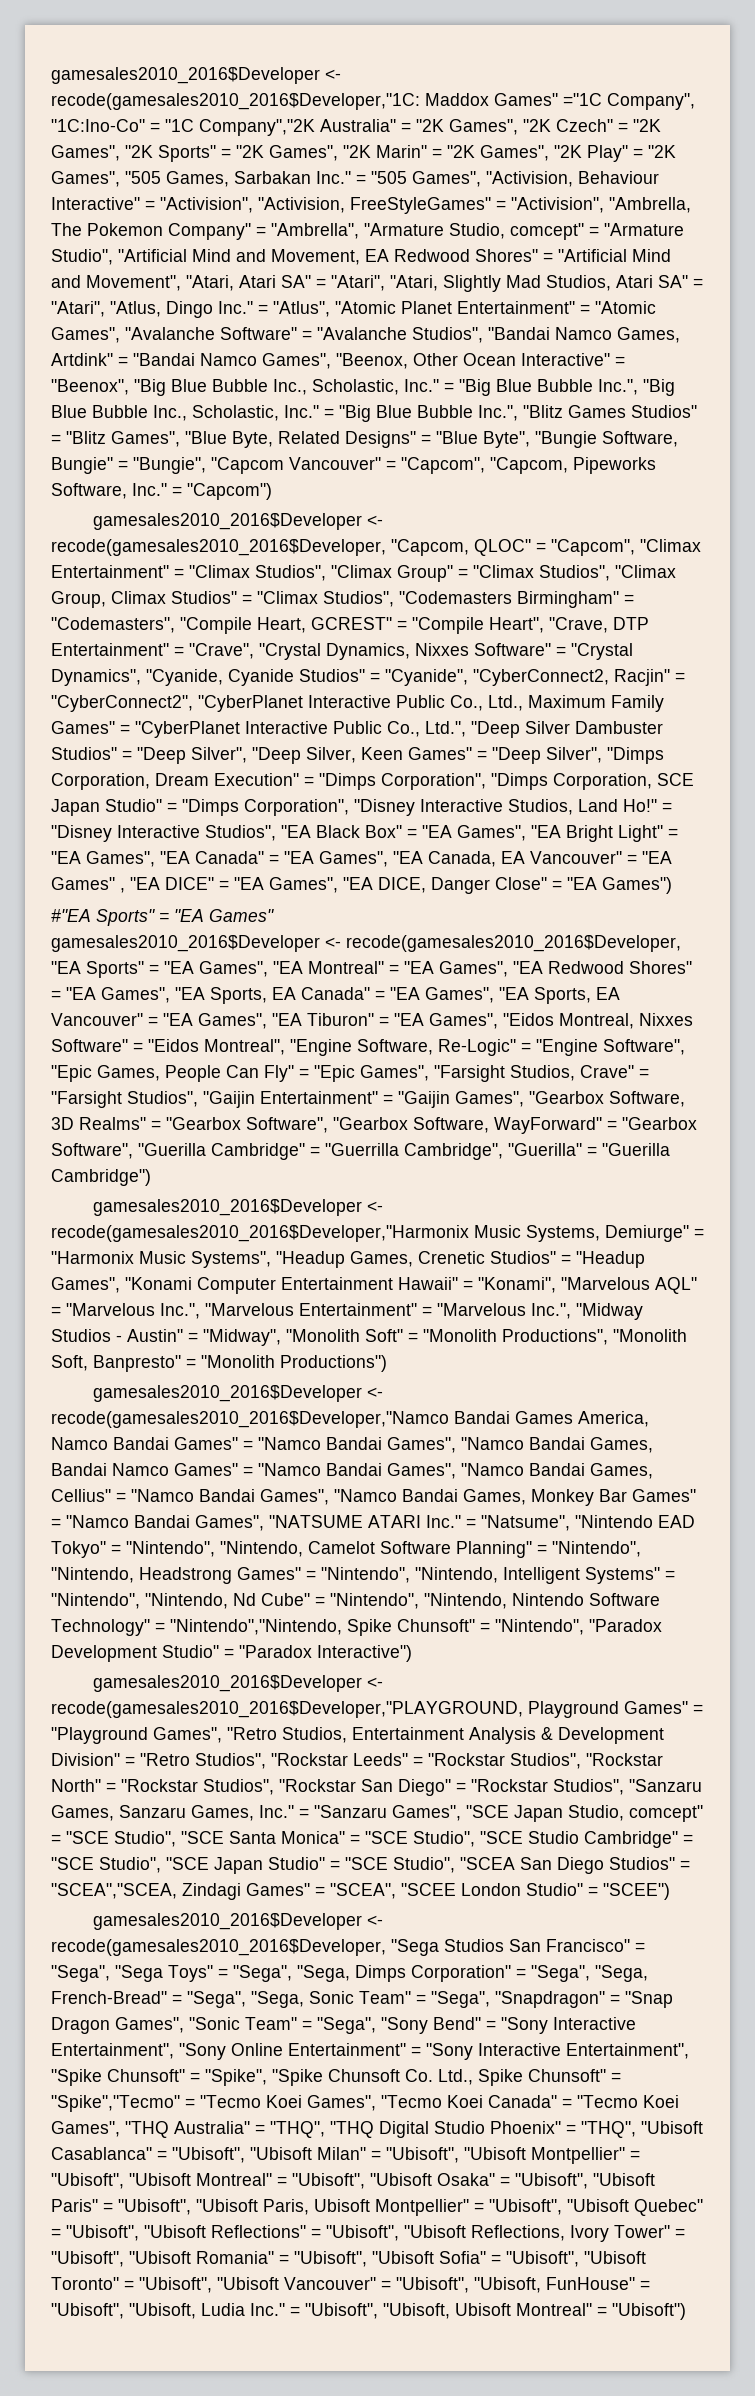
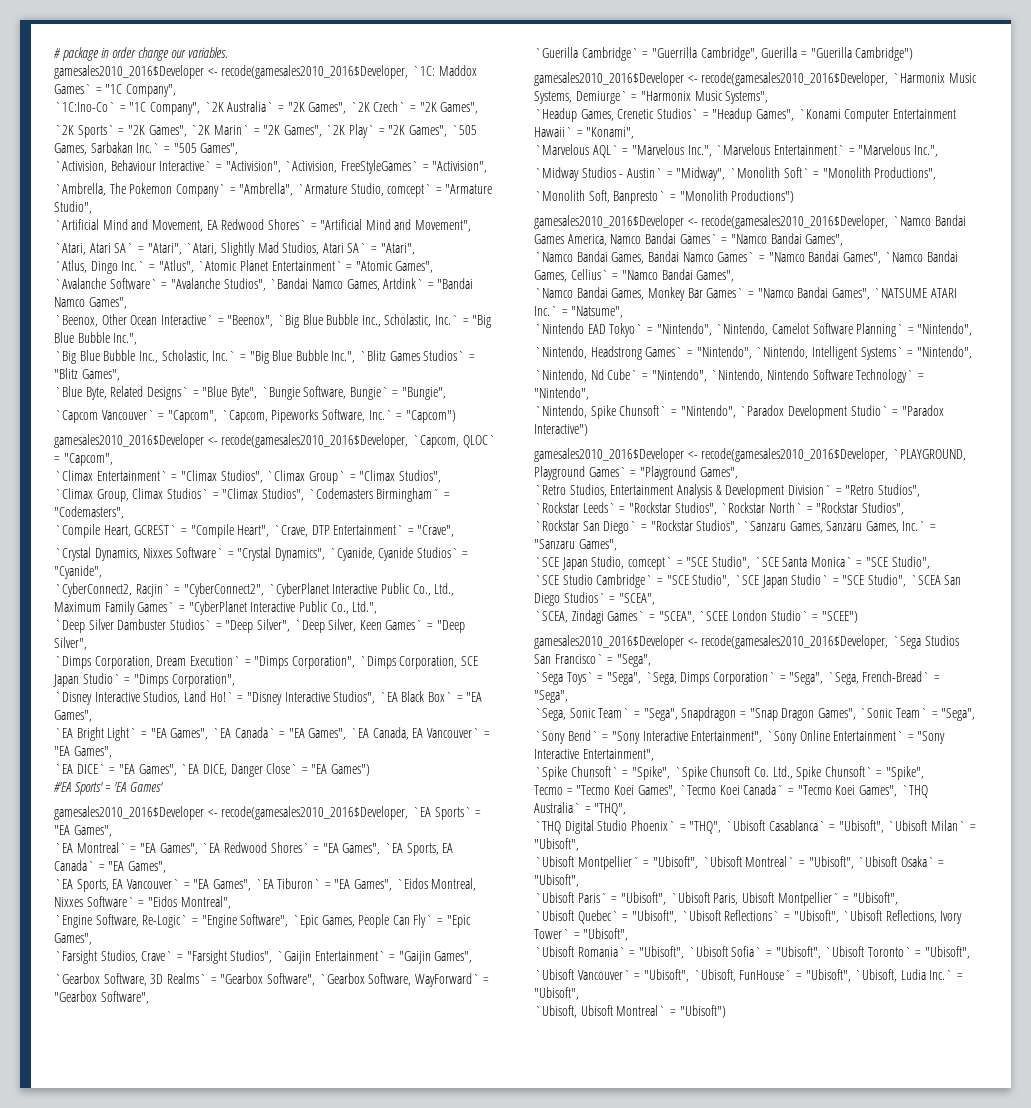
[51,67,341,84] [51,93,695,110] [51,119,661,136] [51,145,676,162] [51,171,161,187] gamesales2010_2016$Developer <- recode(gamesales2010_2016$Developer,"1C: Maddox Games" ="1C Company", "1C:Ino-Co" = "1C Company","2K Australia" = "2K Games", "2K Czech" = "2K Games", "2K Sports" = "2K Games", "2K Marin" = "2K Games", "2K Play" = "2K Games", "505 -> [54,47,228,61] [54,65,477,79] [54,84,176,97] [54,101,479,115] [54,124,477,138] # package in order change our variables. // gamesales2010_2016$Developer <- recode(gamesales2010_2016$Developer, `1C: Maddox Games` = "1C Company", // `1C:Ino-Co` = "1C Company", `2K Australia` = "2K Games", `2K Czech` = "2K Games", // `2K Sports` = "2K Games", `2K Marin` = "2K Games", `2K Play` = "2K Games", `505
[316,171,351,184] Inc." -> [136,143,161,153] Inc.`
[486,171,659,187] [51,197,691,214] "Activision, Behaviour Interactive" = "Activision", "Activision, FreeStyleGames" = "Activision", "Ambrella, -> [54,160,488,174] [54,183,106,196] // `Activision, Behaviour Interactive` = "Activision", `Activision, FreeStyleGames` = "Activision", // `Ambrella,
[168,223,251,240] Company" -> [175,184,226,197] Company`
[364,223,584,240] "Armature Studio, comcept" -> [296,183,433,197] `Armature Studio, comcept`
[118,249,187,262] "Artificial -> [54,219,99,230] // `Artificial
[475,249,538,262] Shores" -> [267,219,307,230] Shores`
[186,275,438,291] "Atari, Atari SA" = "Atari", "Atari, -> [54,243,218,255] // `Atari, Atari SA` = "Atari", `Atari,
[658,275,703,288] [51,301,575,318] SA" = "Atari", "Atlus, Dingo Inc." = "Atlus", "Atomic Planet Entertainment" -> [347,243,415,255] [54,260,343,274] SA` = "Atari", // `Atlus, Dingo Inc.` = "Atlus", `Atomic Planet Entertainment`
[125,327,297,340] "Avalanche Software" -> [54,278,158,289] // `Avalanche Software`
[488,327,550,340] "Bandai -> [269,278,309,289] `Bandai
[51,353,113,366] Artdink" -> [383,278,425,289] Artdink`
[336,353,408,369] "Beenox, -> [54,315,98,327] // `Beenox,
[521,353,610,366] Interactive" -> [160,315,214,325] Interactive`
[134,379,675,396] [51,405,697,422] "Big Blue Bubble Inc., Scholastic, Inc." = "Big Blue Bubble Inc.", "Big Blue Bubble Inc., Scholastic, Inc." = "Big Blue Bubble Inc.", "Blitz Games Studios" -> [276,314,492,328] [54,332,138,345] [54,350,466,364] `Big Blue Bubble Inc., Scholastic, Inc.` = "Big Blue Bubble Inc.", // `Big Blue Bubble Inc., Scholastic, Inc.` = "Big Blue Bubble Inc.", `Blitz Games Studios`
[185,431,227,444] "Blue -> [54,386,82,397] // `Blue
[345,431,416,448] Designs" -> [146,387,189,400] Designs`
[535,431,678,448] [51,457,113,474] "Bungie Software, Bungie" -> [260,386,389,400] `Bungie Software, Bungie`
[211,457,568,474] "Capcom Vancouver" = "Capcom", "Capcom, -> [54,410,268,423] // `Capcom Vancouver` = "Capcom", `Capcom,
[132,483,167,496] Inc." -> [368,410,393,420] Inc.`
[391,539,701,556] [51,565,676,582] "Capcom, QLOC" = "Capcom", "Climax Entertainment" = "Climax Studios", "Climax Group" = "Climax Studios", "Climax -> [411,435,496,448] [54,453,113,466] [54,470,441,484] [54,488,93,499] `Capcom, QLOC` = "Capcom", // `Climax Entertainment` = "Climax Studios", `Climax Group` = "Climax Studios", // `Climax
[171,591,619,608] Studios" = "Climax Studios", "Codemasters Birmingham" -> [166,488,441,502] Studios` = "Climax Studios", `Codemasters Birmingham`
[180,617,649,634] [51,643,169,656] "Compile Heart, GCREST" = "Compile Heart", "Crave, DTP Entertainment" -> [54,524,405,538] // `Compile Heart, GCREST` = "Compile Heart", `Crave, DTP Entertainment`
[259,643,321,660] "Crystal -> [54,547,91,561] // `Crystal
[474,643,551,656] Software" -> [175,547,224,558] Software`
[146,669,365,686] "Cyanide, Cyanide Studios" -> [328,547,459,561] `Cyanide, Cyanide Studios`
[473,669,670,686] "CyberConnect2, Racjin" -> [54,583,171,597] // `CyberConnect2, Racjin`
[198,695,303,712] "CyberPlanet -> [267,583,329,597] `CyberPlanet
[51,721,115,734] Games" -> [137,602,176,612] Games`
[471,721,520,738] "Deep -> [54,620,85,633] // `Deep
[51,747,301,764] Studios" = "Deep Silver", "Deep -> [169,619,325,633] Studios` = "Deep Silver", `Deep
[408,747,664,764] Games" = "Deep Silver", "Dimps -> [385,620,465,633] [54,637,87,650] [54,656,91,669] Games` = "Deep Silver", // `Dimps
[214,773,548,790] Execution" = "Dimps Corporation", "Dimps -> [189,656,396,669] Execution` = "Dimps Corporation", `Dimps
[105,799,415,816] Studio" = "Dimps Corporation", "Disney -> [82,673,235,687] [54,692,92,705] Studio` = "Dimps Corporation", // `Disney
[623,799,657,812] Ho!" -> [209,692,234,702] Ho!`
[281,825,678,842] [51,851,423,867] "EA Black Box" = "EA Games", "EA Bright Light" = "EA Games", "EA Canada" = "EA Games", "EA -> [378,691,483,702] [54,710,92,722] [54,727,370,741] `EA Black Box` = "EA Games", // `EA Bright Light` = "EA Games", `EA Canada` = "EA Games", `EA
[530,851,672,864] [51,877,373,893] Vancouver" = "EA Games" , "EA DICE" = "EA Games", "EA -> [427,728,490,738] [54,746,112,758] [54,764,200,776] Vancouver` = "EA Games", // `EA DICE` = "EA Games", `EA
[495,877,547,890] Close" -> [266,763,299,774] Close`
[51,909,274,926] [51,935,681,952] [51,961,692,978] [51,987,620,1004] [51,1013,554,1029] #"EA Sports" = "EA Games" // gamesales2010_2016$Developer <- recode(gamesales2010_2016$Developer, "EA Sports" = "EA Games", "EA Montreal" = "EA Games", "EA Redwood Shores" = "EA Games", "EA Sports, EA Canada" = "EA Games", "EA Sports, EA Vancouver" = "EA Games", "EA Tiburon" = "EA Games", "Eidos -> [54,782,163,795] [54,806,482,820] [54,825,112,837] [54,842,454,856] [54,860,166,873] [54,878,428,892] #'EA Sports' = 'EA Games' // gamesales2010_2016$Developer <- recode(gamesales2010_2016$Developer, `EA Sports` = "EA Games", // `EA Montreal` = "EA Games", `EA Redwood Shores` = "EA Games", `EA Sports, EA Canada` = "EA Games", // `EA Sports, EA Vancouver` = "EA Games", `EA Tiburon` = "EA Games", `Eidos
[51,1039,128,1052] Software" -> [86,896,135,907] Software`
[290,1039,516,1056] "Engine Software, Re-Logic" -> [54,914,189,928] // `Engine Software, Re-Logic`
[51,1065,92,1082] "Epic -> [291,915,319,928] `Epic
[264,1065,294,1082] Fly" -> [413,914,434,928] Fly`
[434,1065,634,1082] "Farsight Studios, Crave" -> [54,950,174,964] // `Farsight Studios, Crave`
[203,1091,378,1108] "Gaijin Entertainment" -> [275,951,386,964] `Gaijin Entertainment`
[529,1091,604,1104] "Gearbox -> [54,973,100,984] // `Gearbox
[79,1117,697,1134] [51,1143,305,1160] Realms" = "Gearbox Software", "Gearbox Software, WayForward" = "Gearbox Software", "Guerilla Cambridge" -> [166,973,490,987] [54,991,149,1004] [534,47,639,61] Realms` = "Gearbox Software", `Gearbox Software, WayForward` = "Gearbox Software", // `Guerilla Cambridge`
[508,1143,582,1156] "Guerilla" -> [761,47,798,58] Guerilla
[51,1225,469,1242] recode(gamesales2010_2016$Developer,"Harmonix -> [701,72,945,86] recode(gamesales2010_2016$Developer, `Harmonix
[605,1225,689,1242] Demiurge" -> [575,91,628,104] Demiurge`
[276,1251,345,1268] "Headup -> [534,108,577,122] // `Headup
[490,1251,556,1264] Studios" -> [656,108,699,119] Studios`
[125,1277,192,1290] "Konami -> [797,109,841,119] `Konami
[398,1277,458,1290] Hawaii" -> [534,127,573,137] Hawaii`
[561,1277,697,1294] [51,1303,643,1320] "Marvelous AQL" = "Marvelous Inc.", "Marvelous Entertainment" = "Marvelous Inc.", "Midway -> [534,144,938,158] [534,167,579,181] // `Marvelous AQL` = "Marvelous Inc.", `Marvelous Entertainment` = "Marvelous Inc.", // `Midway
[127,1329,183,1342] Austin" -> [626,168,663,178] Austin`
[286,1329,403,1342] "Monolith Soft" -> [728,167,810,178] `Monolith Soft`
[613,1329,687,1342] [51,1355,181,1372] "Monolith Soft, Banpresto" -> [534,190,667,204] // `Monolith Soft, Banpresto`
[51,1411,449,1428] recode(gamesales2010_2016$Developer,"Namco -> [701,215,931,229] recode(gamesales2010_2016$Developer, `Namco
[174,1437,524,1453] Games" = "Namco Bandai Games", "Namco -> [679,233,844,246] [534,252,573,262] Games` = "Namco Bandai Games", // `Namco
[174,1463,653,1479] [51,1489,397,1505] Games" = "Namco Bandai Games", "Namco Bandai Games, Cellius" = "Namco Bandai Games", "Namco -> [717,251,959,264] [534,269,735,282] [534,288,573,298] Games` = "Namco Bandai Games", `Namco Bandai Games, Cellius` = "Namco Bandai Games", // `Namco
[632,1489,696,1502] [51,1515,461,1531] Games" = "Namco Bandai Games", "NATSUME ATARI Inc." -> [706,287,958,300] [534,306,558,316] Games` = "Namco Bandai Games", `NATSUME ATARI Inc.`
[575,1515,695,1528] [51,1541,303,1558] "Nintendo EAD Tokyo" = "Nintendo", "Nintendo, -> [534,323,769,337] // `Nintendo EAD Tokyo` = "Nintendo", `Nintendo,
[456,1541,641,1558] [51,1567,675,1584] [51,1593,507,1609] Planning" = "Nintendo", "Nintendo, Headstrong Games" = "Nintendo", "Nintendo, Intelligent Systems" = "Nintendo", "Nintendo, Nd Cube" = "Nintendo", "Nintendo, -> [856,323,973,337] [534,346,972,360] [534,369,764,382] Planning` = "Nintendo", // `Nintendo, Headstrong Games` = "Nintendo", `Nintendo, Intelligent Systems` = "Nintendo", // `Nintendo, Nd Cube` = "Nintendo", `Nintendo,
[51,1619,662,1636] [51,1645,219,1662] Technology" = "Nintendo","Nintendo, Spike Chunsoft" = "Nintendo", "Paradox Development Studio" -> [856,369,924,383] [534,387,589,400] [534,405,889,419] Technology` = "Nintendo", // `Nintendo, Spike Chunsoft` = "Nintendo", `Paradox Development Studio`
[51,1701,688,1718] recode(gamesales2010_2016$Developer,"PLAYGROUND, Playground Games" -> [701,448,966,462] [534,466,627,480] recode(gamesales2010_2016$Developer, `PLAYGROUND, Playground Games`
[227,1727,277,1740] "Retro -> [534,485,566,495] // `Retro
[51,1753,120,1766] Division" -> [787,485,832,495] Division`
[271,1753,663,1769] [51,1779,702,1796] "Rockstar Leeds" = "Rockstar Studios", "Rockstar North" = "Rockstar Studios", "Rockstar San Diego" = "Rockstar Studios", "Sanzaru -> [534,502,904,515] [534,520,786,534] // `Rockstar Leeds` = "Rockstar Studios", `Rockstar North` = "Rockstar Studios", // `Rockstar San Diego` = "Rockstar Studios", `Sanzaru
[259,1805,294,1818] Inc." -> [902,521,927,531] Inc.`
[466,1805,509,1818] "SCE -> [534,557,559,567] // `SCE
[629,1805,703,1822] [51,1831,693,1848] [51,1857,515,1874] comcept" = "SCE Studio", "SCE Santa Monica" = "SCE Studio", "SCE Studio Cambridge" = "SCE Studio", "SCE Japan Studio" = "SCE Studio", "SCEA -> [627,556,930,570] [534,574,941,588] comcept` = "SCE Studio", `SCE Santa Monica` = "SCE Studio", // `SCE Studio Cambridge` = "SCE Studio", `SCE Japan Studio` = "SCE Studio", `SCEA
[609,1857,690,1870] [51,1883,583,1900] Studios" = "SCEA","SCEA, Zindagi Games" = "SCEA", "SCEE London Studio" -> [563,592,655,605] [534,610,809,624] Studios` = "SCEA", // `SCEA, Zindagi Games` = "SCEA", `SCEE London Studio`
[391,1939,439,1956] "Sega -> [891,636,921,649] `Sega
[546,1939,645,1952] [51,1965,648,1982] [51,1991,605,2008] Francisco" = "Sega", "Sega Toys" = "Sega", "Sega, Dimps Corporation" = "Sega", "Sega, French-Bread" = "Sega", "Sega, Sonic Team" = "Sega", "Snapdragon" -> [554,654,651,667] [534,671,941,685] [534,690,568,703] [534,707,737,721] Francisco` = "Sega", // `Sega Toys` = "Sega", `Sega, Dimps Corporation` = "Sega", `Sega, French-Bread` = "Sega", // `Sega, Sonic Team` = "Sega", Snapdragon
[189,2017,636,2034] [51,2043,689,2060] [51,2069,323,2086] "Sonic Team" = "Sega", "Sony Bend" = "Sony Interactive Entertainment", "Sony Online Entertainment" = "Sony Interactive Entertainment", "Spike Chunsoft" = "Spike", "Spike -> [859,708,976,721] [534,730,946,744] [534,749,654,761] [534,766,707,780] `Sonic Team` = "Sega", // `Sony Bend` = "Sony Interactive Entertainment", `Sony Online Entertainment` = "Sony Interactive Entertainment", // `Spike Chunsoft` = "Spike", `Spike
[528,2069,621,2082] [51,2095,679,2112] [51,2121,374,2138] Chunsoft" = "Spike","Tecmo" = "Tecmo Koei Games", "Tecmo Koei Canada" = "Tecmo Koei Games", "THQ Australia" = "THQ", "THQ -> [824,766,925,780] [534,784,928,798] [534,802,627,816] [534,821,561,834] Chunsoft` = "Spike", // Tecmo = "Tecmo Koei Games", `Tecmo Koei Canada` = "Tecmo Koei Games", `THQ Australia` = "THQ", // `THQ
[490,2121,703,2138] [51,2147,640,2164] [51,2173,655,2189] [51,2199,258,2215] Phoenix" = "THQ", "Ubisoft Casablanca" = "Ubisoft", "Ubisoft Milan" = "Ubisoft", "Ubisoft Montpellier" = "Ubisoft", "Ubisoft Montreal" = "Ubisoft", "Ubisoft Osaka" = "Ubisoft", "Ubisoft Paris" = "Ubisoft", "Ubisoft -> [630,820,976,834] [534,838,579,851] [534,856,945,870] [534,874,579,887] [534,892,710,905] Phoenix` = "THQ", `Ubisoft Casablanca` = "Ubisoft", `Ubisoft Milan` = "Ubisoft", // `Ubisoft Montpellier` = "Ubisoft", `Ubisoft Montreal` = "Ubisoft", `Ubisoft Osaka` = "Ubisoft", // `Ubisoft Paris` = "Ubisoft", `Ubisoft
[375,2199,703,2216] [51,2225,466,2241] Montpellier" = "Ubisoft", "Ubisoft Quebec" = "Ubisoft", "Ubisoft Reflections" = "Ubisoft", "Ubisoft -> [777,892,898,906] [534,910,883,924] Montpellier` = "Ubisoft", // `Ubisoft Quebec` = "Ubisoft", `Ubisoft Reflections` = "Ubisoft", `Ubisoft
[614,2225,685,2238] [51,2251,646,2267] [51,2277,650,2293] [51,2303,592,2319] Tower" = "Ubisoft", "Ubisoft Romania" = "Ubisoft", "Ubisoft Sofia" = "Ubisoft", "Ubisoft Toronto" = "Ubisoft", "Ubisoft Vancouver" = "Ubisoft", "Ubisoft, FunHouse" = "Ubisoft", "Ubisoft, Ludia Inc." = "Ubisoft", "Ubisoft, Ubisoft Montreal" -> [534,928,629,941] [534,946,971,959] [534,969,964,982] [534,987,579,1000] [534,1005,667,1018] Tower` = "Ubisoft", // `Ubisoft Romania` = "Ubisoft", `Ubisoft Sofia` = "Ubisoft", `Ubisoft Toronto` = "Ubisoft", // `Ubisoft Vancouver` = "Ubisoft", `Ubisoft, FunHouse` = "Ubisoft", `Ubisoft, Ludia Inc.` = "Ubisoft", // `Ubisoft, Ubisoft Montreal`

